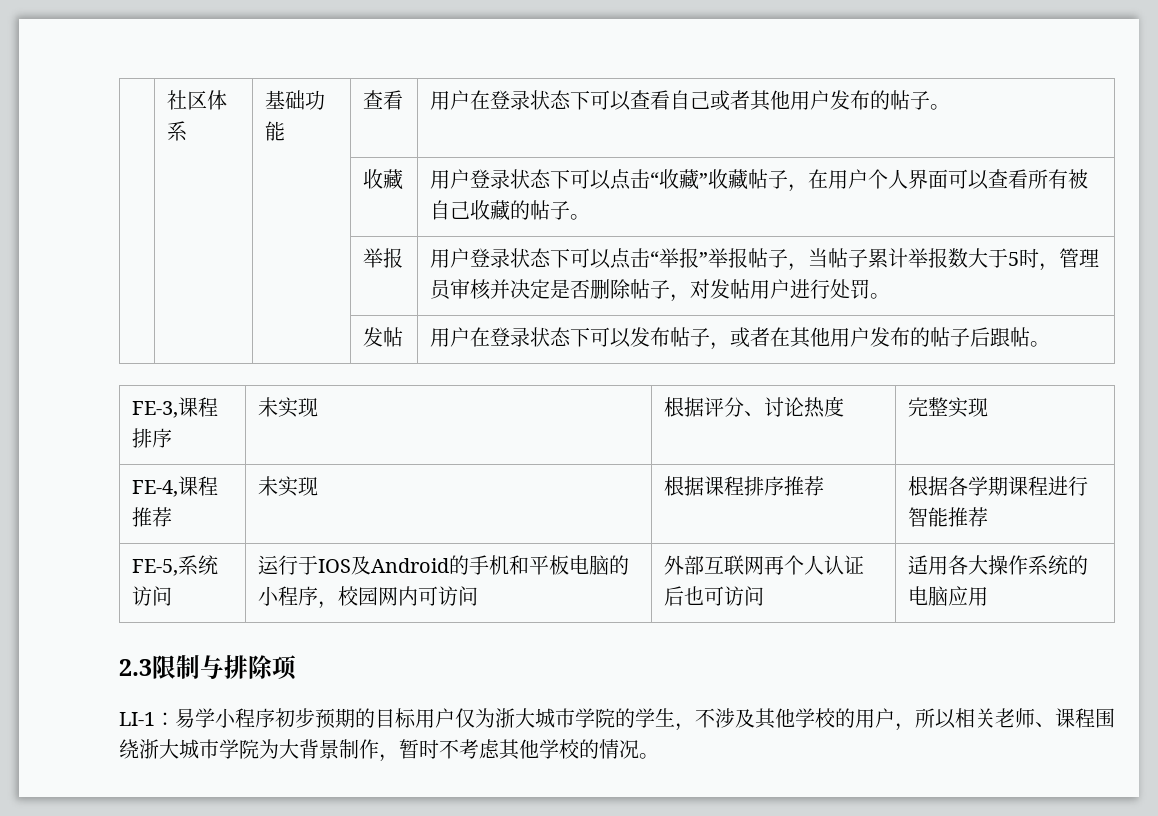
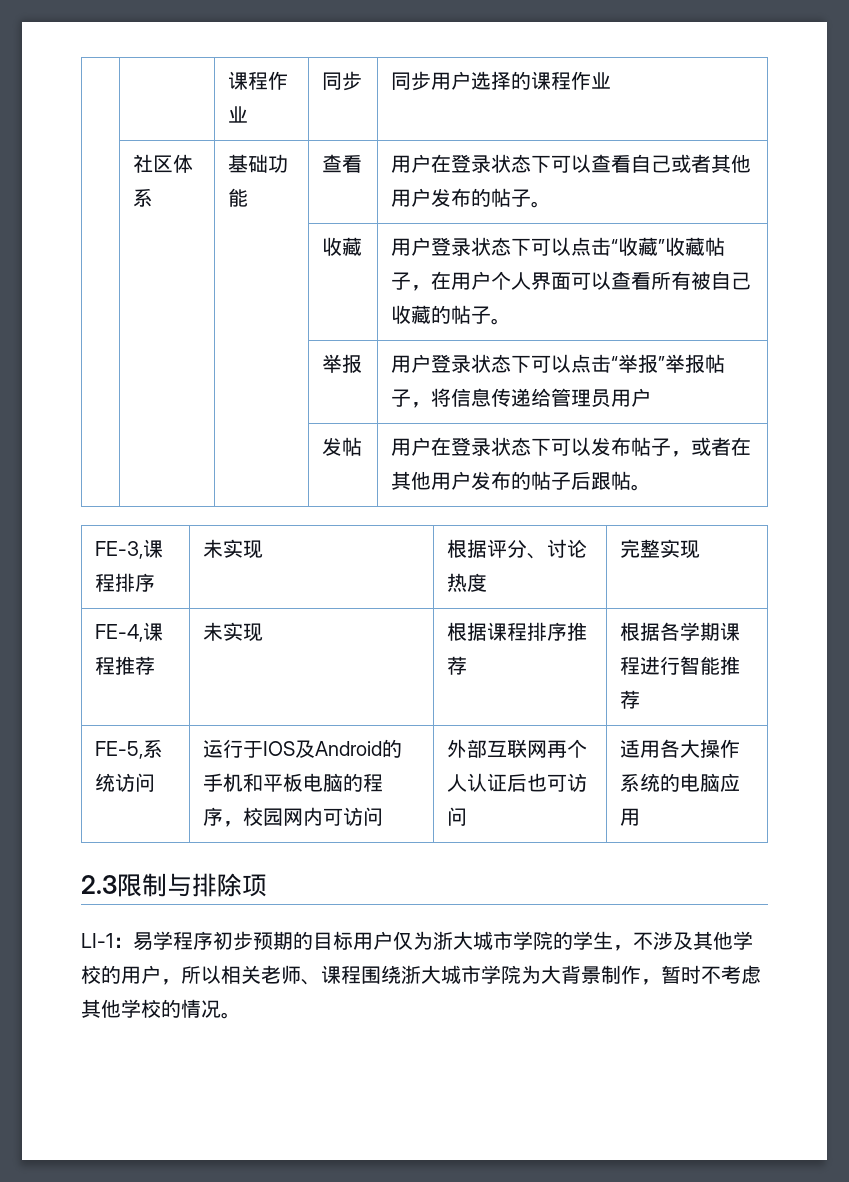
(166, 100) | -> [228,71,289,90] [228,106,249,123] [322,71,363,91] [391,71,612,91] | | 课程作业 | 同步 | 同步用户选择的课程作业 // |
[807,248,1099,271] [429,279,890,302] 当帖子累计举报数大于5时，管理员审核并决定是否删除帖子，对发帖用户进行处罚。 -> [431,388,652,408] 将信息传递给管理员用户
[257,586,279,606] 小 -> (364, 782) none
[215,708,236,728] 小 -> (173, 940) none

